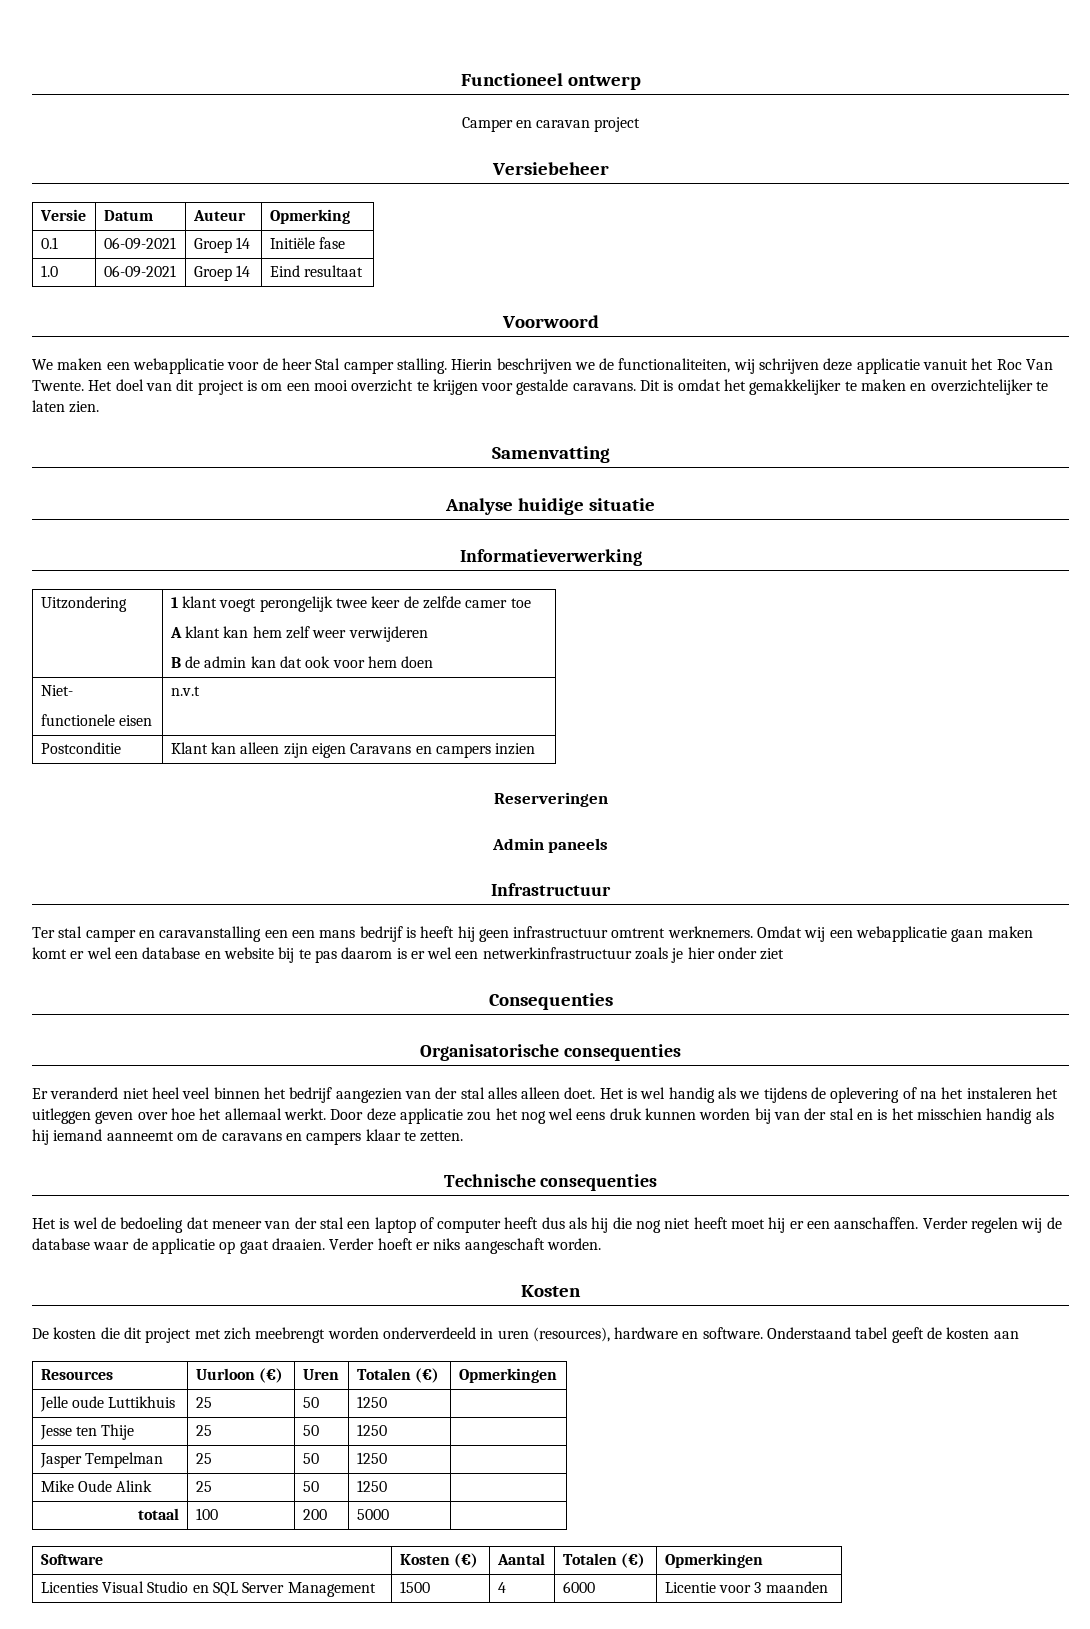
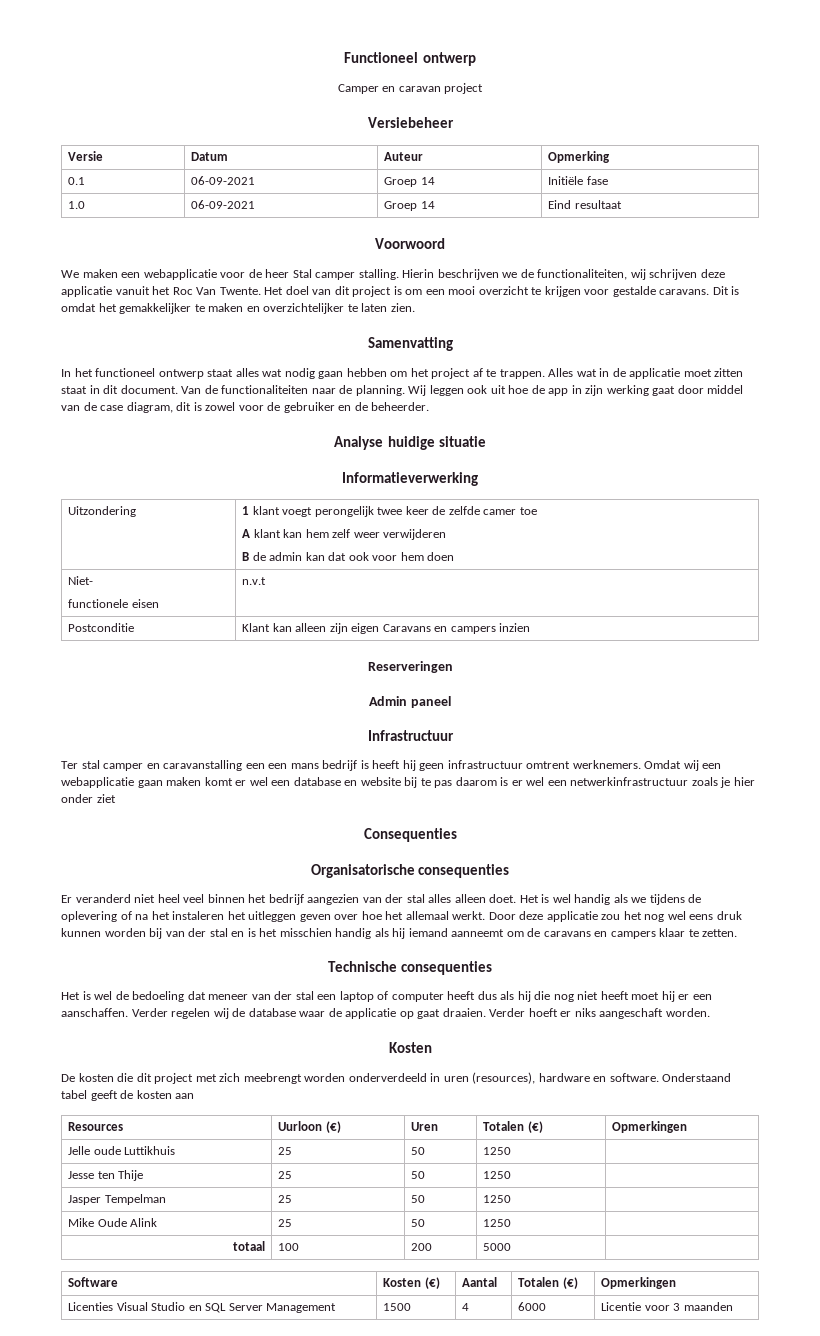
(610, 454) none -> [61,368,744,379] [61,385,744,396] [61,402,430,413] // In het functioneel ontwerp staat alles wat nodig gaan hebben om het project af te trappen. Alles wat in de applicatie moet zitten staat in dit document. Van de functionaliteiten naar de planning. Wij leggen ook uit hoe de app in zijn werking gaat door middel van de case diagram, dit is zowel voor de gebruiker en de beheerder.
[548,838,609,853] paneels -> [410,696,451,708] paneel

